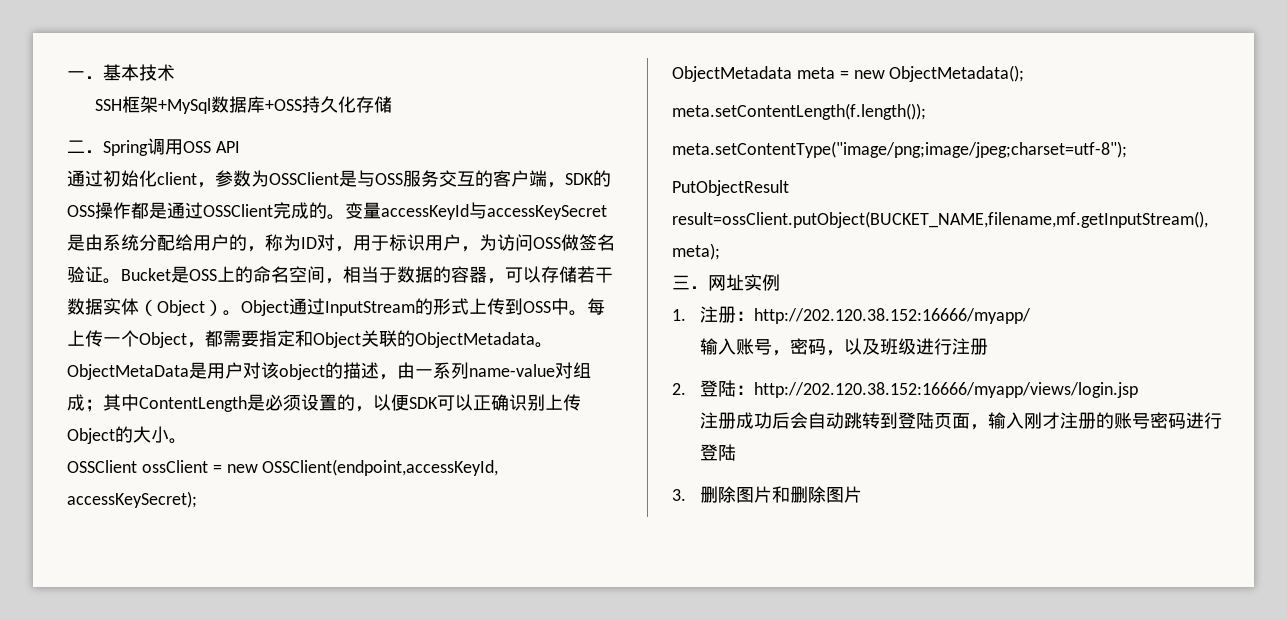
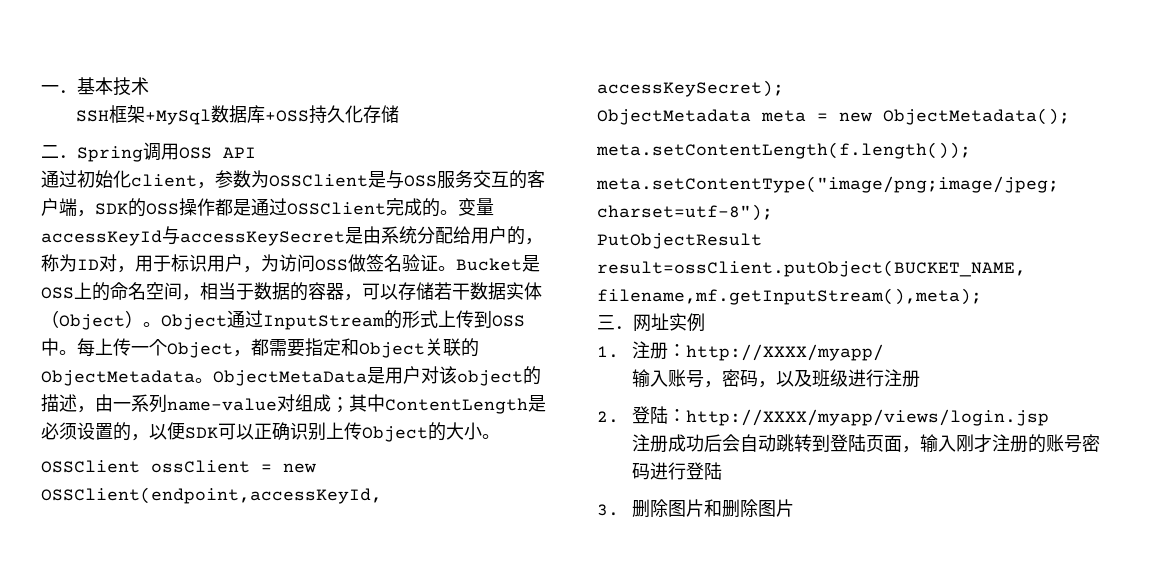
[754,308,1032,324] http://202.120.38.152:16666/myapp/ -> [685,344,884,361] http://XXXX/myapp/
[754,382,1139,398] http://202.120.38.152:16666/myapp/views/login.jsp -> [685,409,1049,426] http://XXXX/myapp/views/login.jsp

